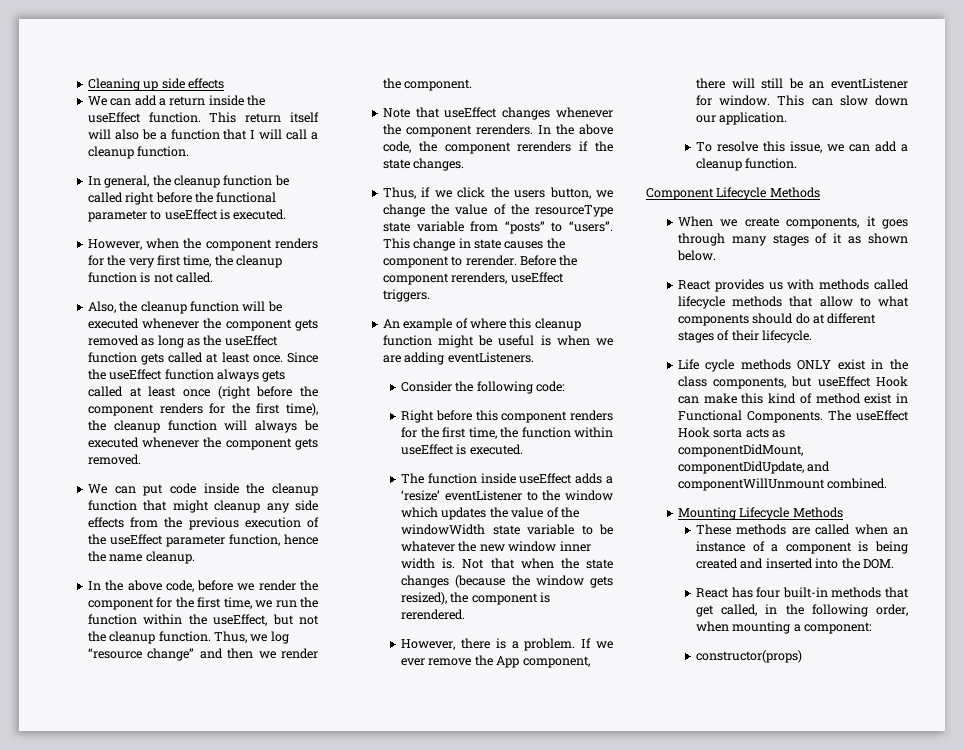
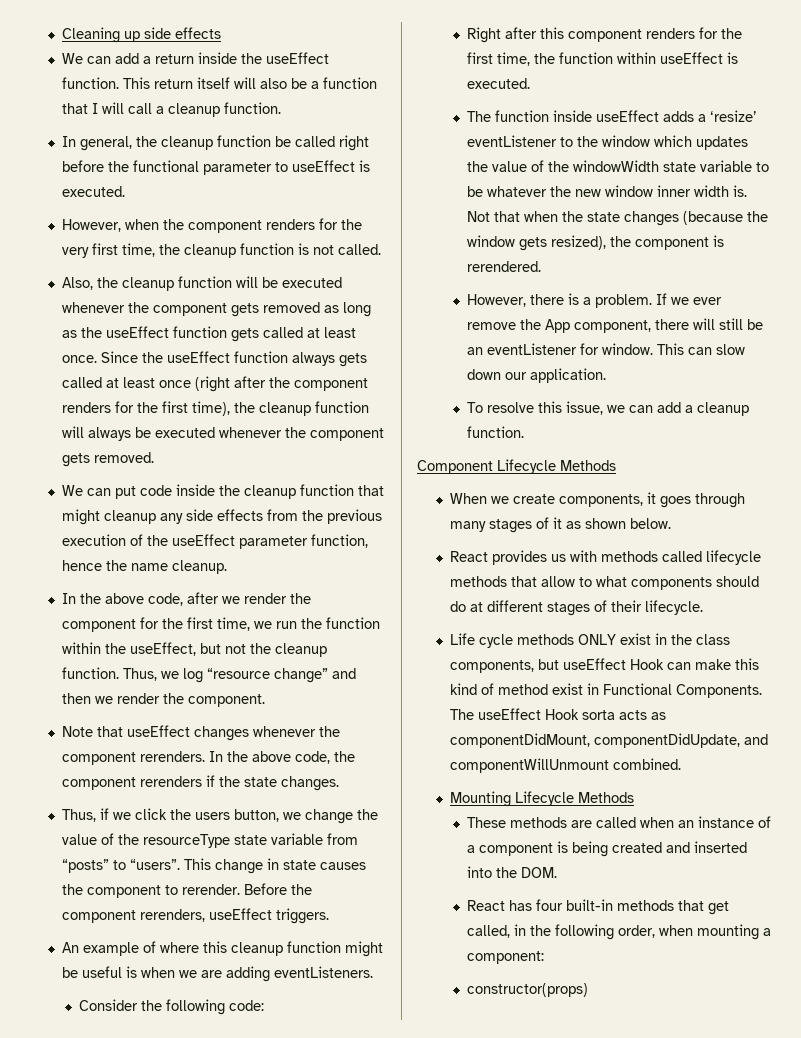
[256,386,293,397] before -> [233,376,266,388] after
[197,580,234,591] before -> [186,592,219,604] after
[435,410,472,421] before -> [505,27,538,39] after

